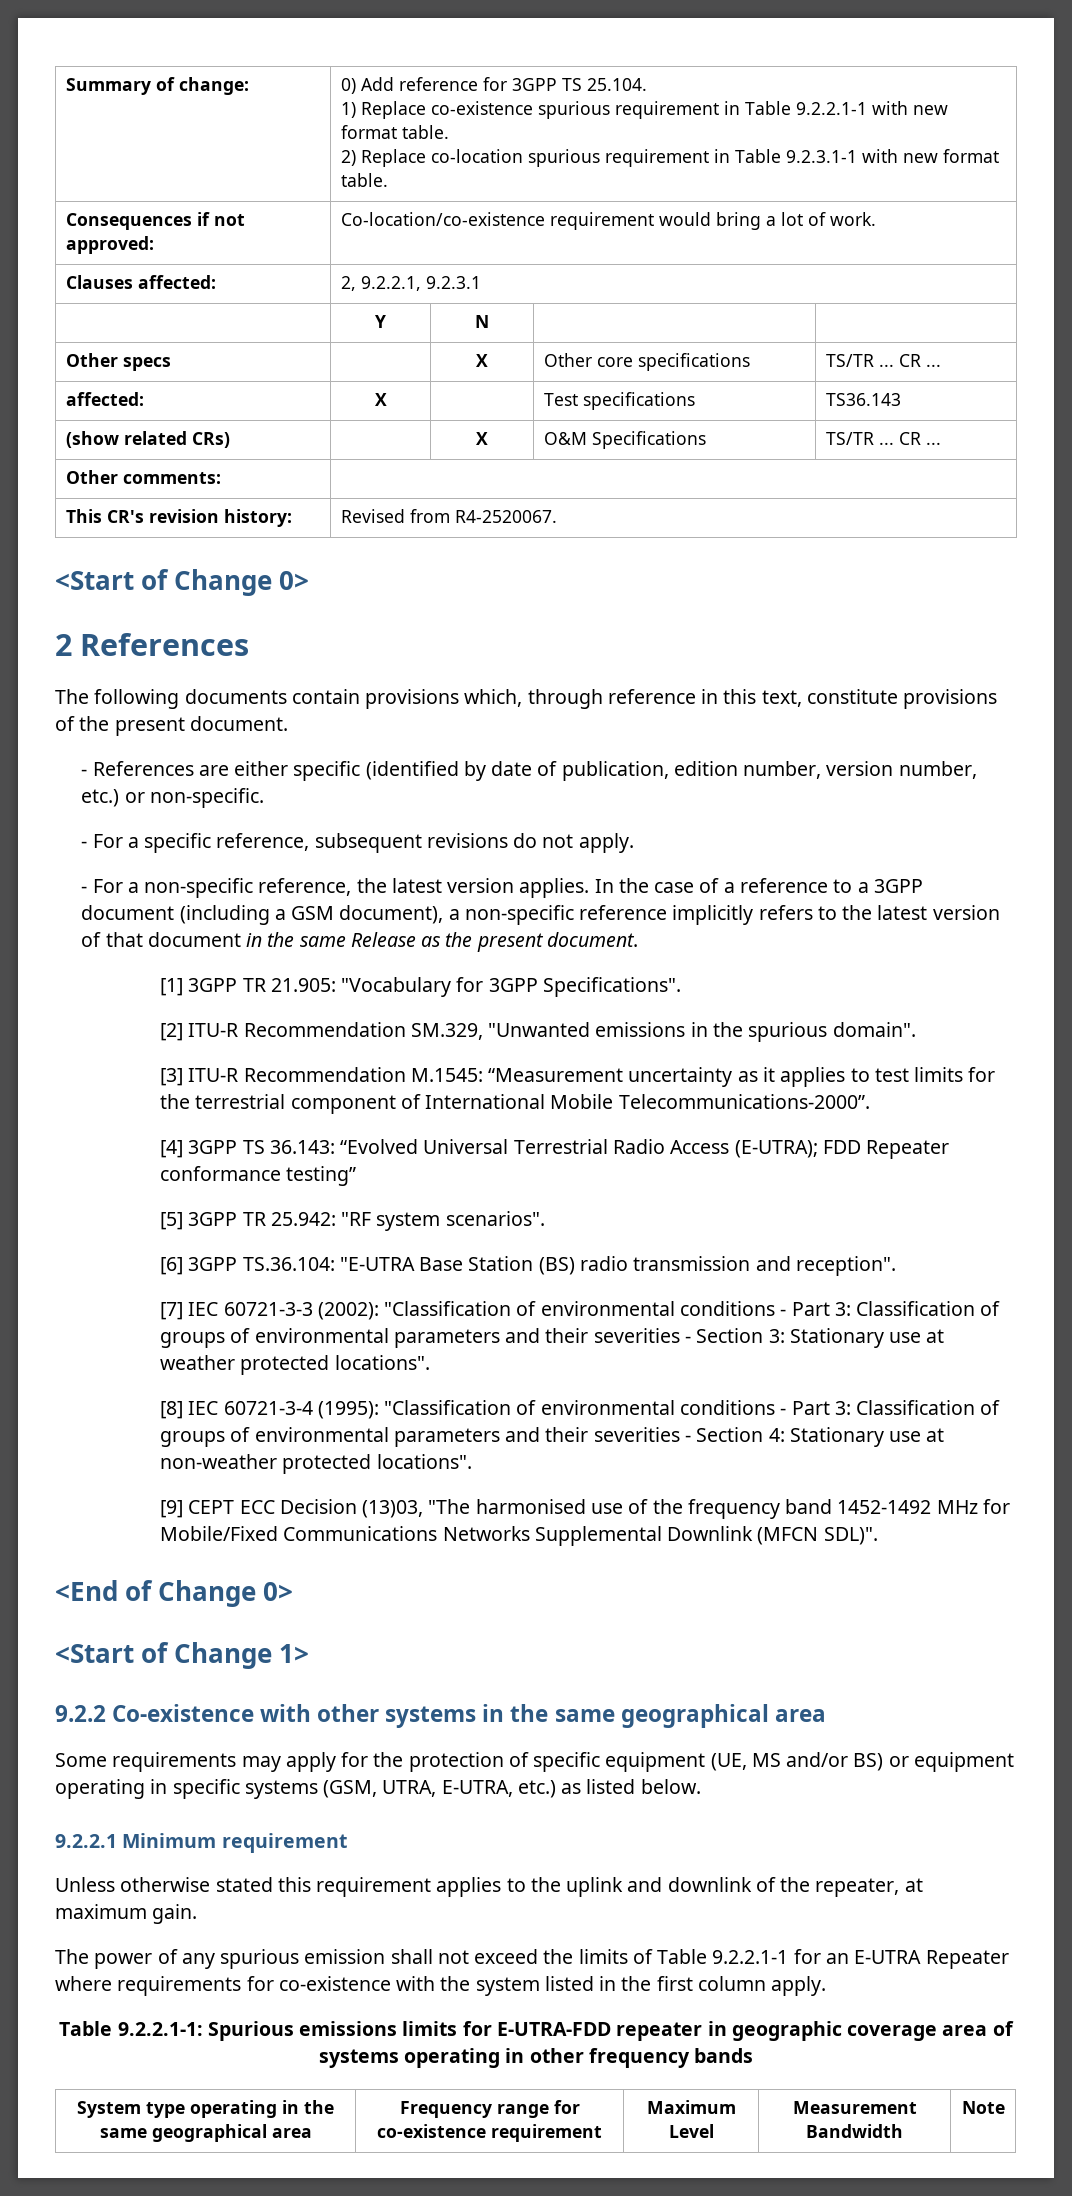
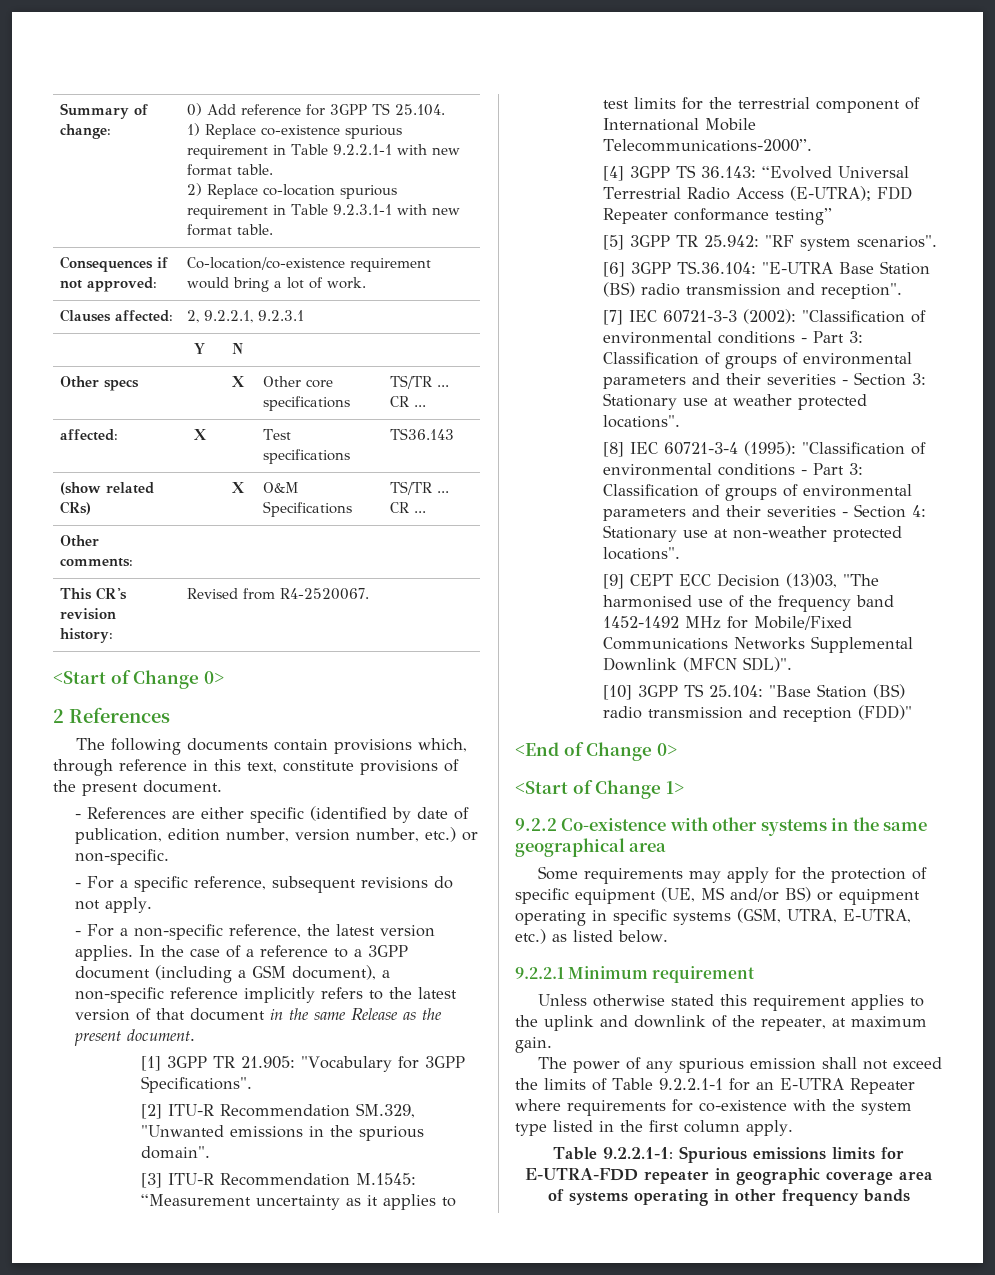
(878, 1536) none -> [603,684,906,700] [603,705,913,722] // [10] 3GPP TS 25.104: "Base Station (BS) radio transmission and reception (FDD)"
(540, 1986) none -> [515,1123,547,1136] type
[76,2100,334,2118] [99,2124,312,2142] [399,2100,580,2118] [377,2124,602,2142] [646,2100,736,2114] [668,2124,714,2138] [792,2101,917,2114] [806,2124,903,2138] [961,2101,1005,2114] // System type operating in the same geographical area | Frequency range for co-existence requirement | Maximum Level | Measurement Bandwidth | Note -> (910, 1195) none

